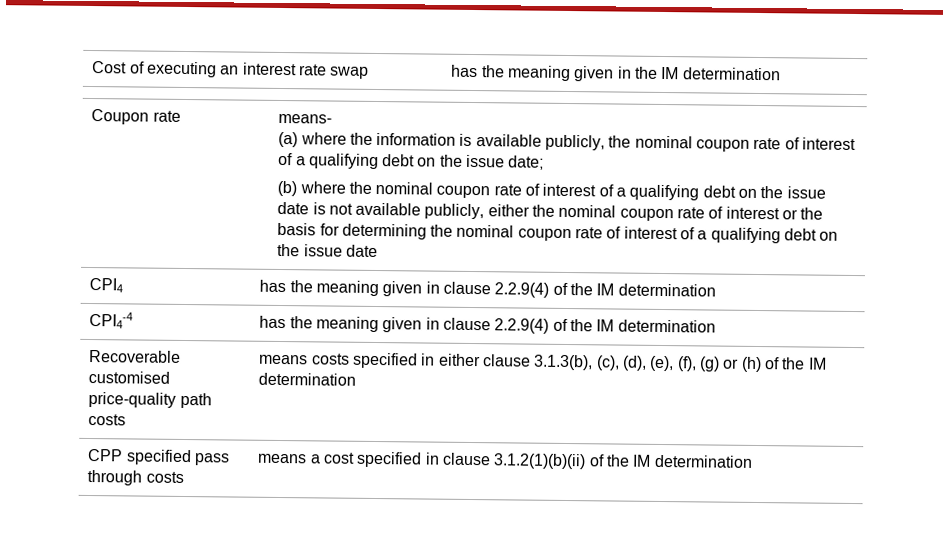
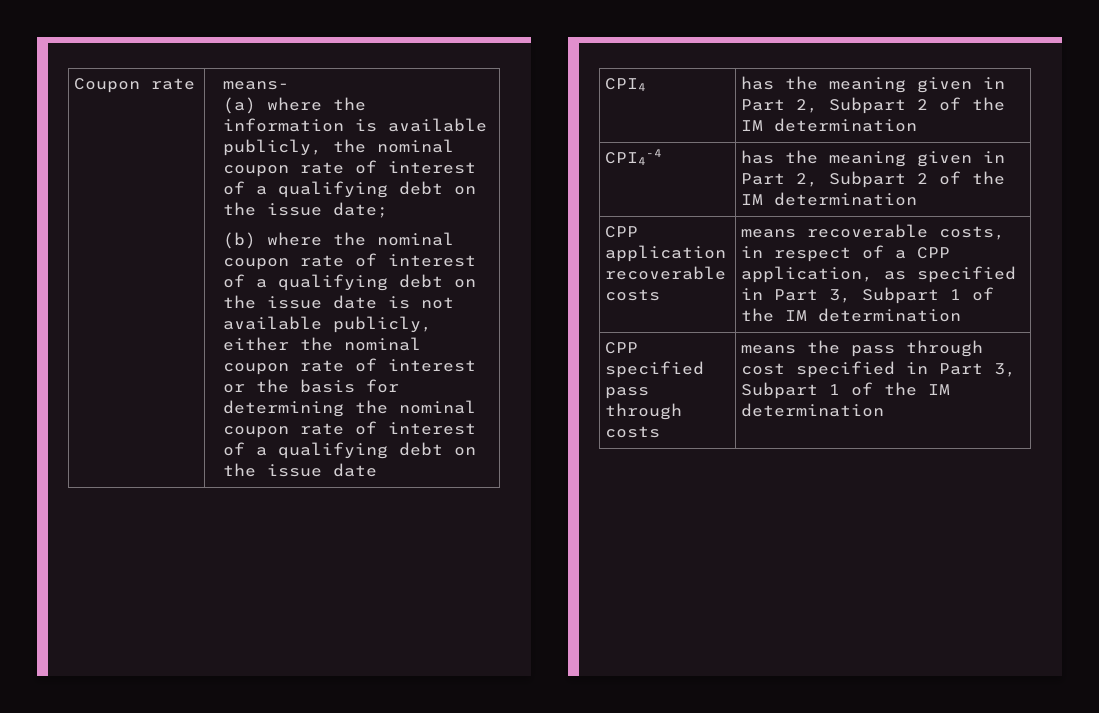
[92,61,370,79] [451,64,781,82] Cost of executing an interest rate swap | has the meaning given in the IM determination // -> (74, 85) none
[443,281,550,298] clause 2.2.9(4) -> [741,97,929,114] Part 2, Subpart 2
[443,317,716,334] [89,350,182,363] [88,370,171,384] [88,391,212,409] [88,413,127,426] [259,352,762,373] clause 2.2.9(4) of the IM determination // Recoverable customised price-quality path costs | means costs specified in either clause 3.1.3(b), (c), (d), (e), (f), (g) or (h) -> [741,171,1006,188] [741,192,918,206] [605,226,639,238] [605,245,727,262] [605,266,727,280] [605,289,661,301] [741,224,1006,240] [741,245,951,262] [741,266,1017,283] [741,287,962,304] Part 2, Subpart 2 of the IM determination // CPP application recoverable costs | means recoverable costs, in respect of a CPP application, as specified in Part 3, Subpart 1
[309,451,587,470] a cost specified in clause 3.1.2(1)(b)(ii) -> [807,340,984,357] [741,361,1017,378] [741,382,841,399] the pass through cost specified in Part 3, Subpart 1

